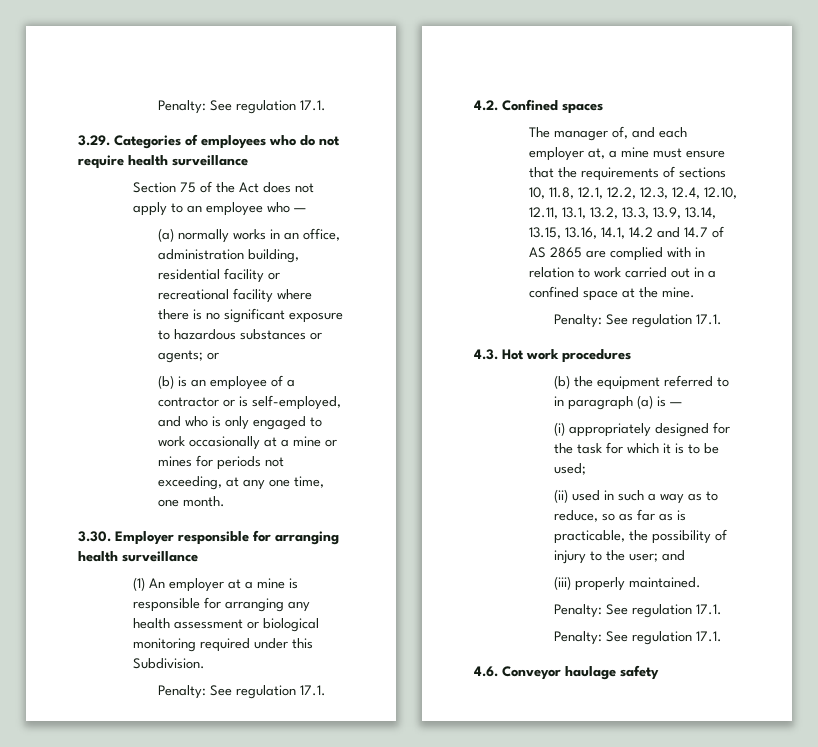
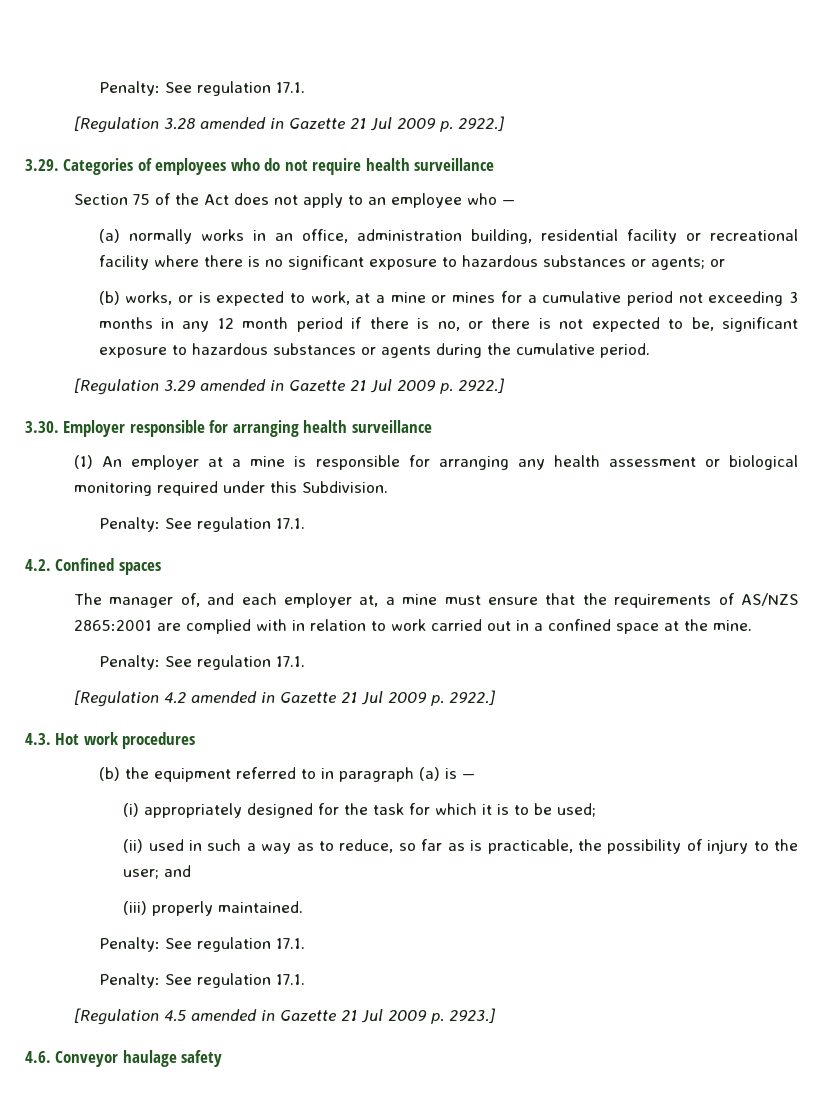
[157,100,326,114] Penalty: See regulation 17.1. -> [98,81,305,96] [74,116,505,133] Penalty: See regulation 17.1. // [Regulation 3.28 amended in Gazette 21 Jul 2009 p. 2922.]
[177,375,295,390] [157,395,341,410] [157,416,322,430] [157,436,260,450] is an employee of a contractor or is self-employed, and who is only engaged to work occasionally -> [125,291,350,306] works, or is expected to work,
[216,456,284,470] [157,476,324,490] [157,496,225,507] periods not exceeding, at any one time, one month. -> [527,291,799,306] [98,317,798,332] [98,343,650,358] [74,378,505,395] a cumulative period not exceeding 3 months in any 12 month period if there is no, or there is not expected to be, significant exposure to hazardous substances or agents during the cumulative period. // [Regulation 3.29 amended in Gazette 21 Jul 2009 p. 2922.]
[678,167,726,178] [528,187,737,199] [528,207,716,219] [528,226,724,239] [528,247,582,258] sections 10, 11.8, 12.1, 12.2, 12.3, 12.4, 12.10, 12.11, 13.1, 13.2, 13.3, 13.9, 13.14, 13.15, 13.16, 14.1, 14.2 and 14.7 of AS 2865 -> [740,593,798,606] [74,620,153,631] AS/NZS 2865:2001
(722, 319) none -> [74,690,496,707] // [Regulation 4.2 amended in Gazette 21 Jul 2009 p. 2922.]
[618,513,633,521] as -> (416, 847) none
(722, 636) none -> [74,1008,496,1025] // [Regulation 4.5 amended in Gazette 21 Jul 2009 p. 2923.]

